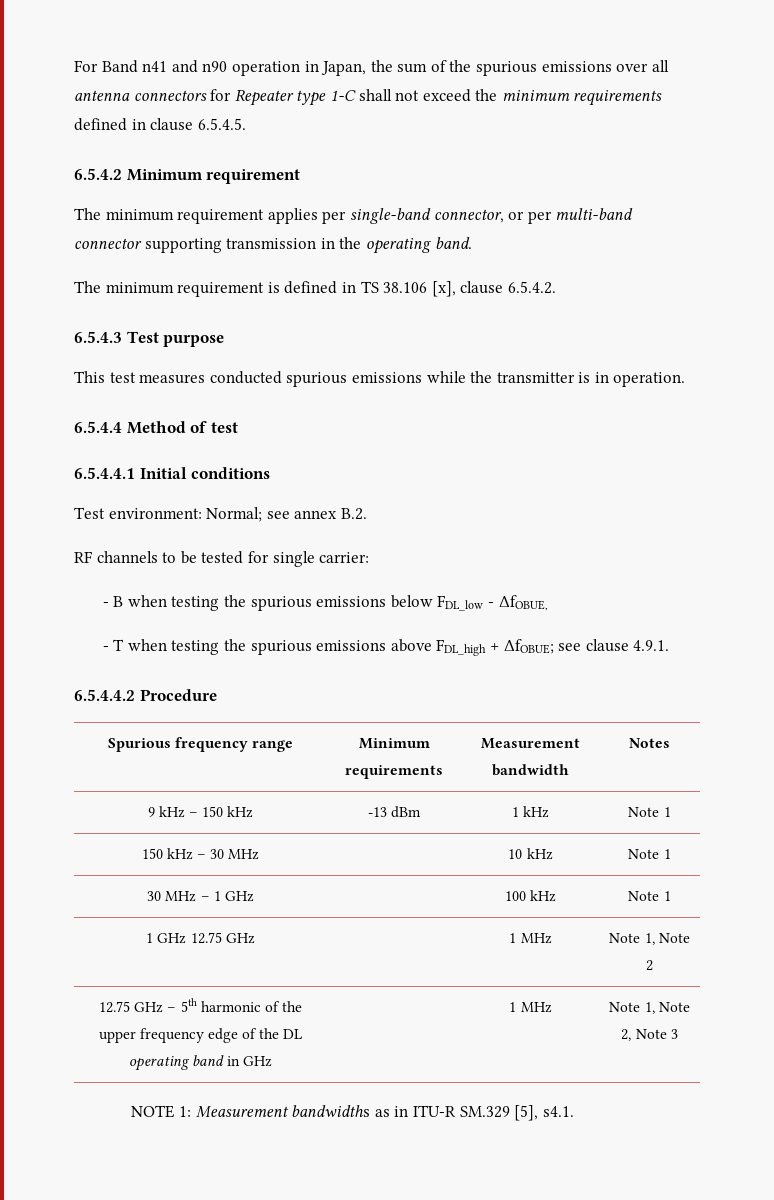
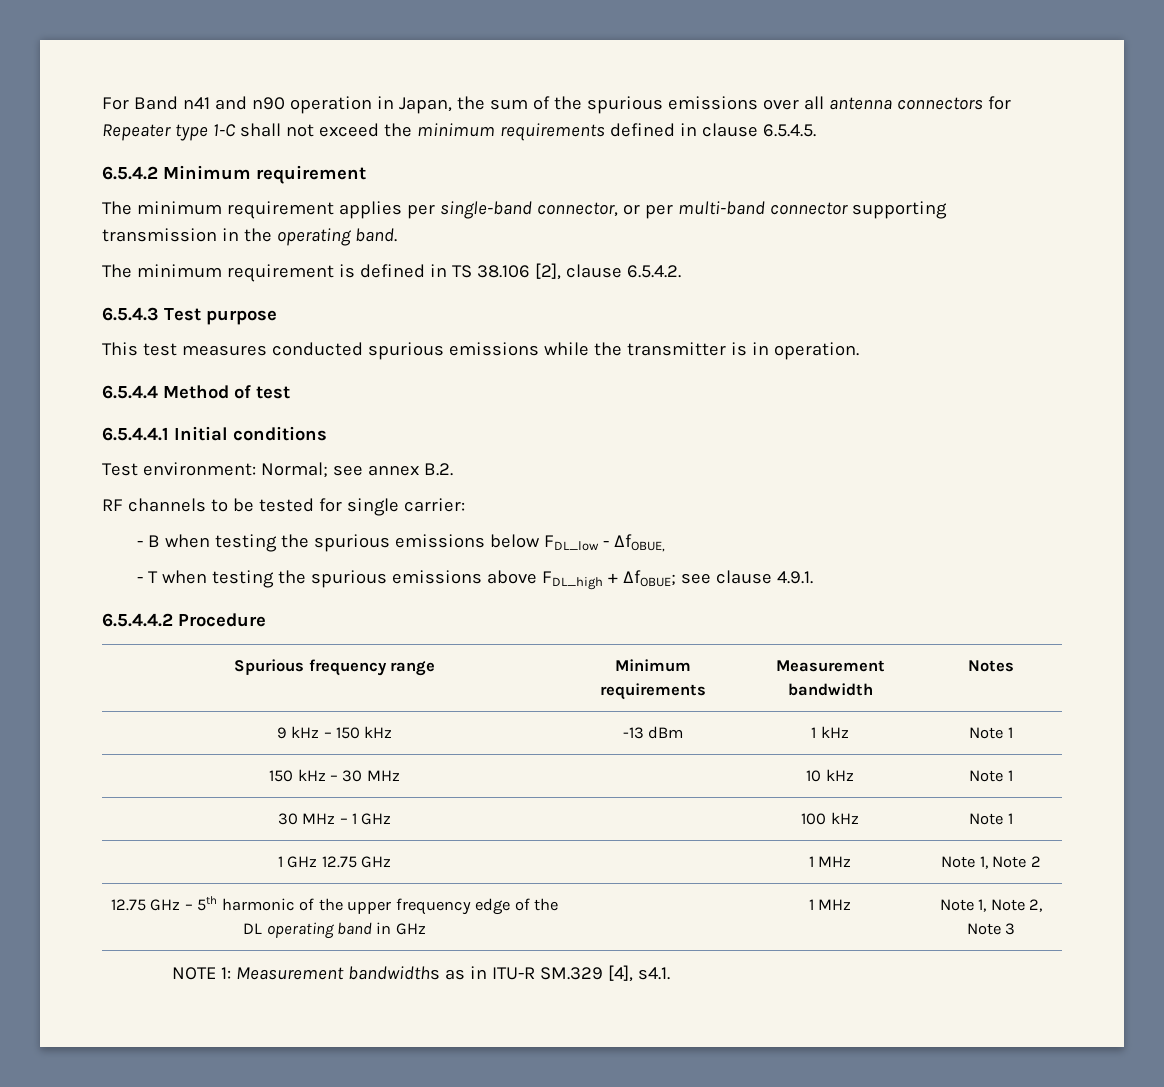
[431,281,456,297] [x], -> [534,263,561,280] [2],
[514,1105,539,1121] [5], -> [607,965,633,982] [4],

